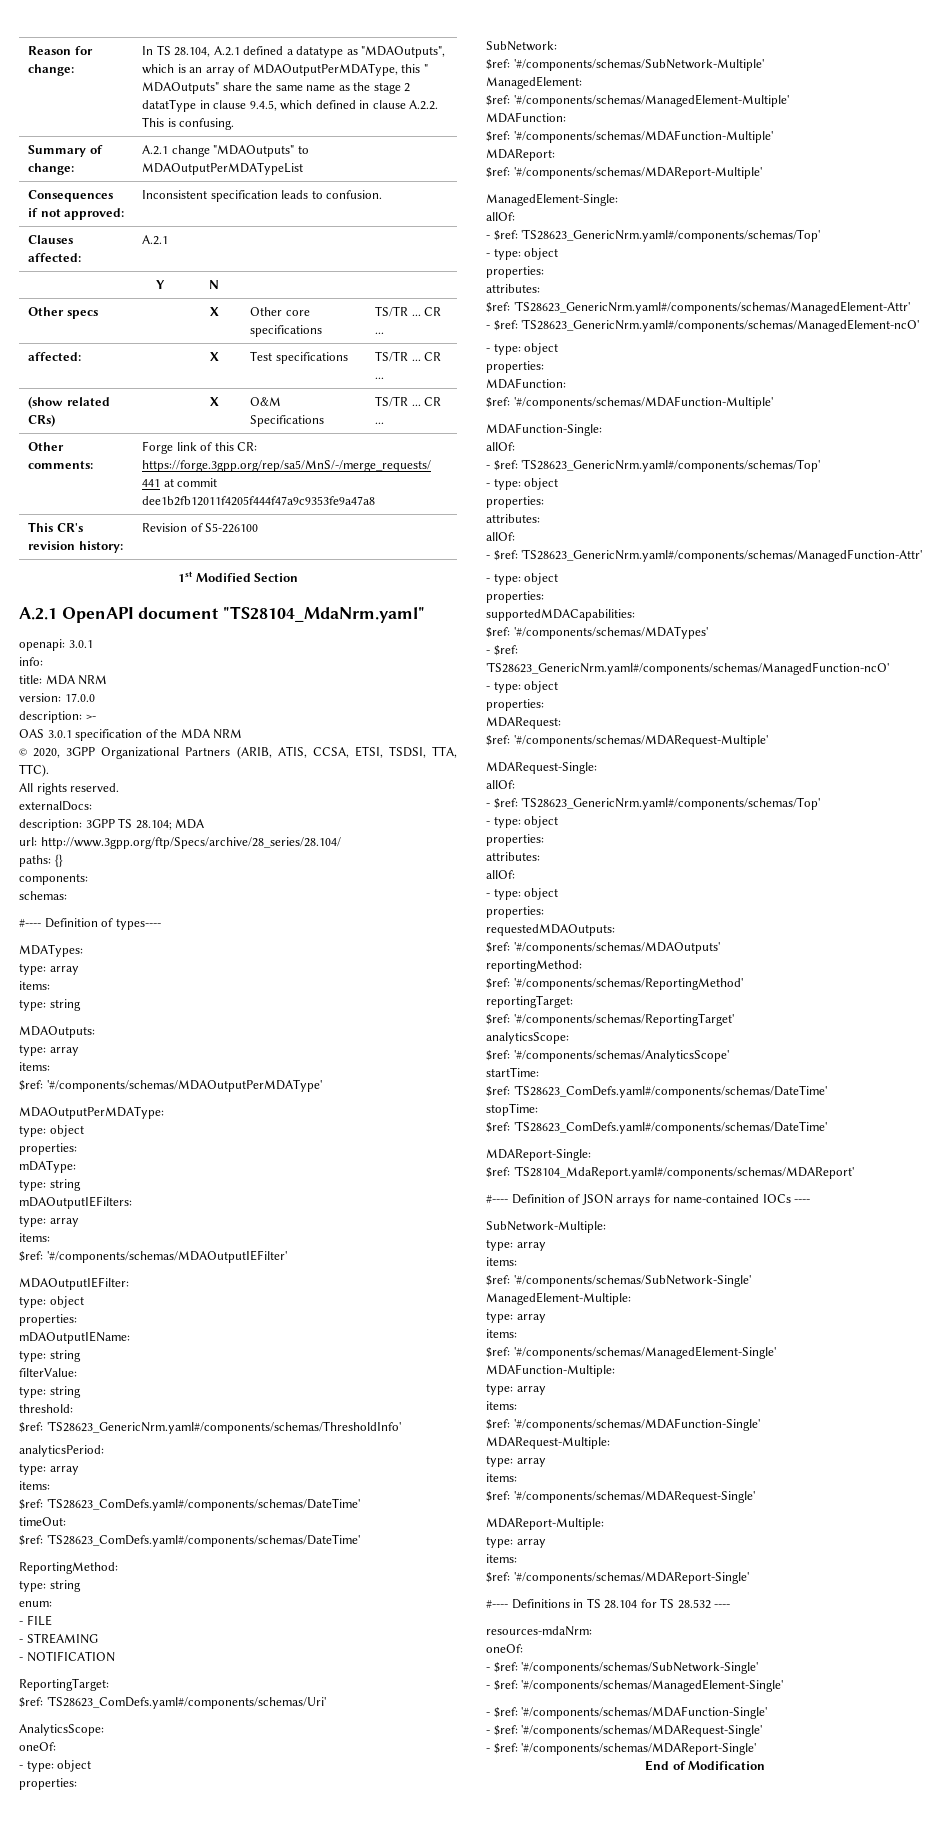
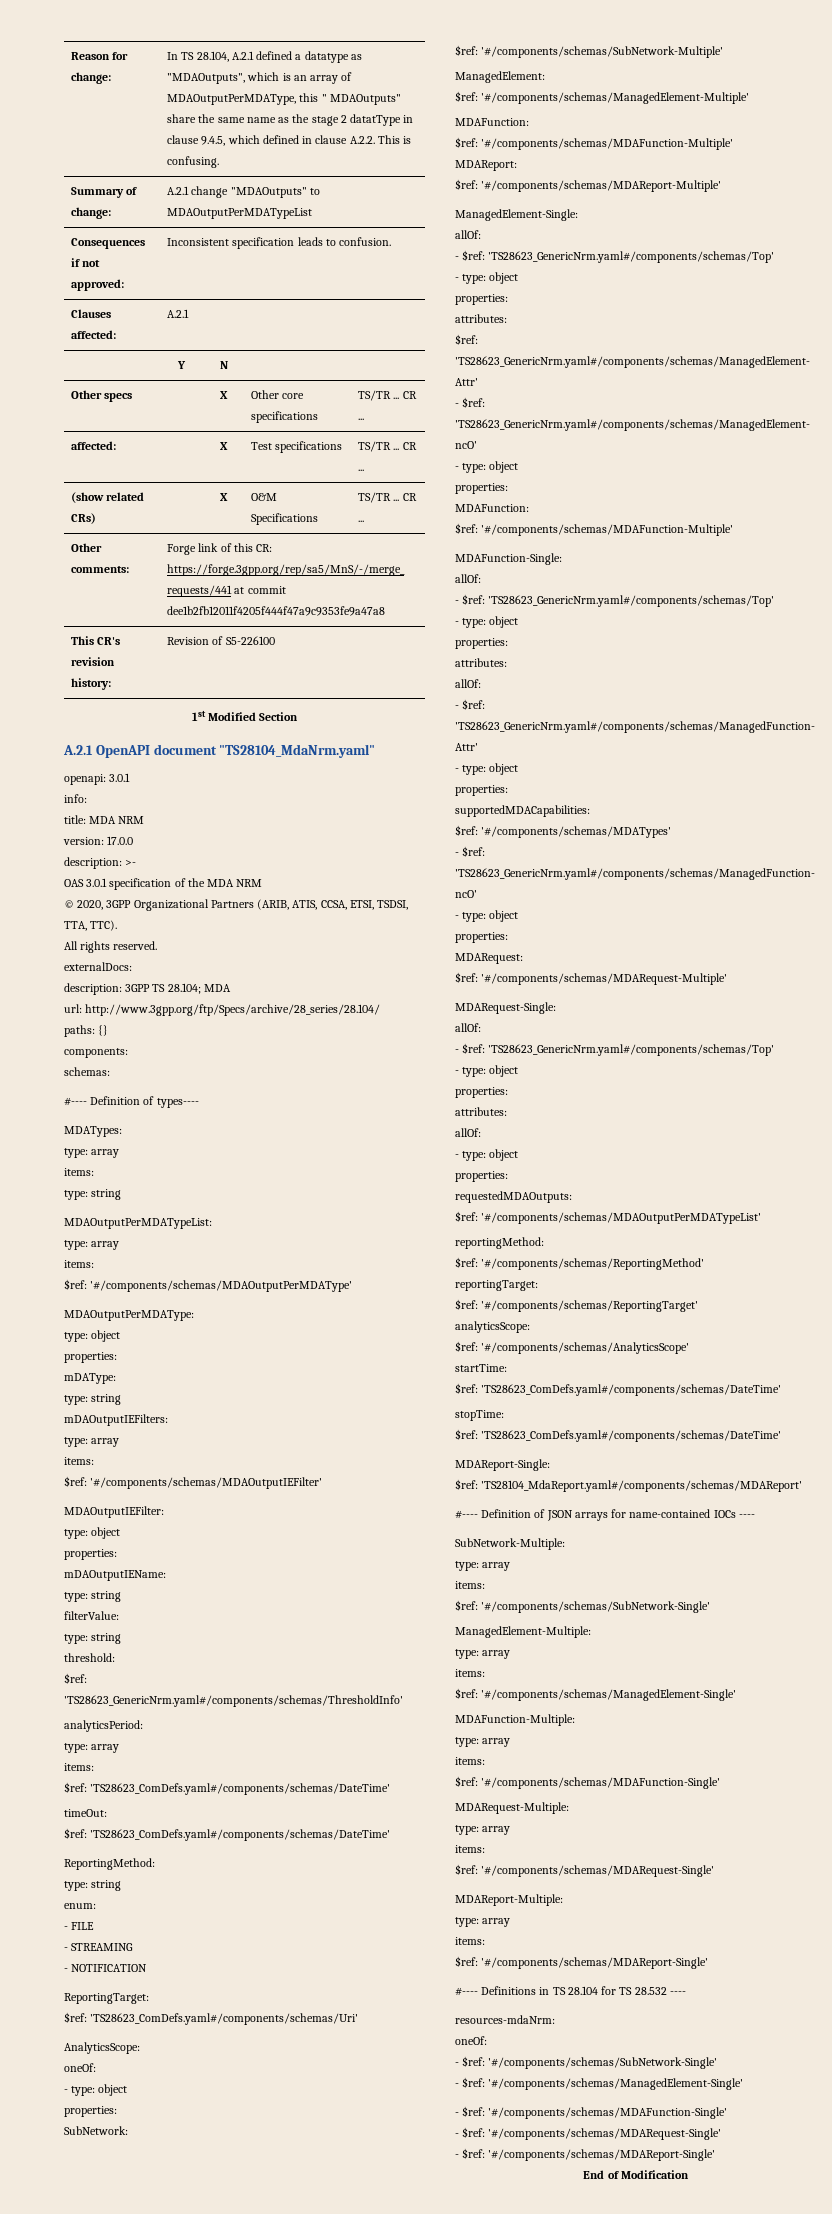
[19,1026,95,1038] MDAOutputs: -> [64,1218,212,1229] MDAOutputPerMDATypeList:
[513,942,720,954] '#/components/schemas/MDAOutputs' -> [481,1212,762,1224] '#/components/schemas/MDAOutputPerMDATypeList'

